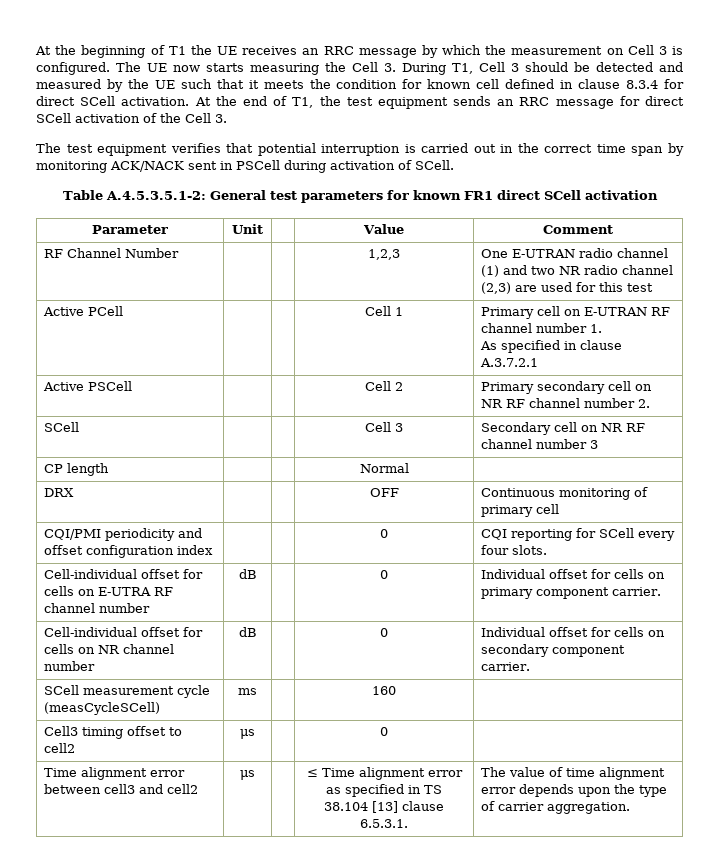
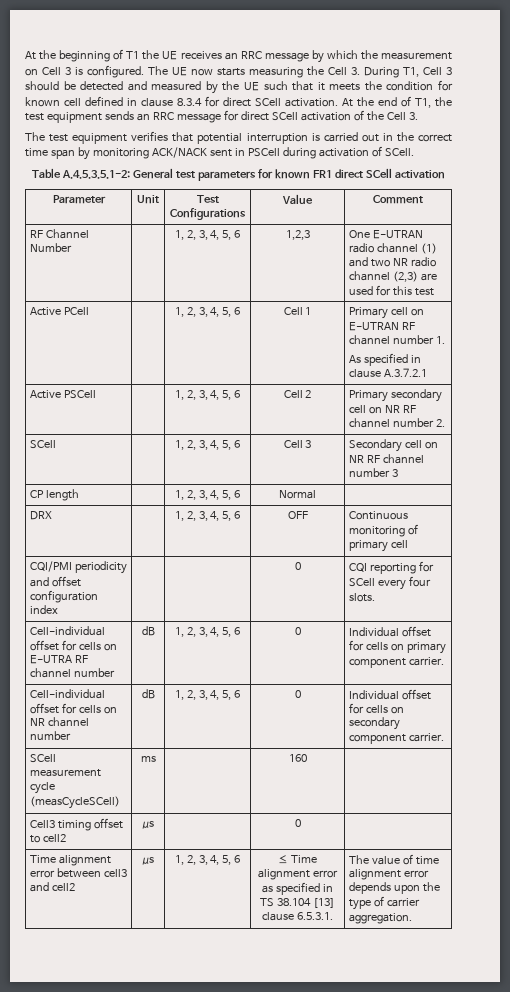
(263, 229) none -> [196,195,219,203] [170,208,246,220] Test Configurations
(180, 253) none -> [174,230,241,240] 1, 2, 3, 4, 5, 6
(124, 311) none -> [174,307,241,317] 1, 2, 3, 4, 5, 6
(133, 386) none -> [174,390,241,400] 1, 2, 3, 4, 5, 6
(80, 427) none -> [174,440,241,450] 1, 2, 3, 4, 5, 6
[359,463,409,473] [44,488,75,497] | Normal | // DRX | | -> [174,490,241,500] [279,490,316,499] [29,511,52,520] [174,511,241,521] 1, 2, 3, 4, 5, 6 | Normal | // DRX | | 1, 2, 3, 4, 5, 6
(257, 574) none -> [174,627,241,637] 1, 2, 3, 4, 5, 6
(257, 632) none -> [174,690,241,700] 1, 2, 3, 4, 5, 6
(255, 775) none -> [174,855,241,865] 1, 2, 3, 4, 5, 6

